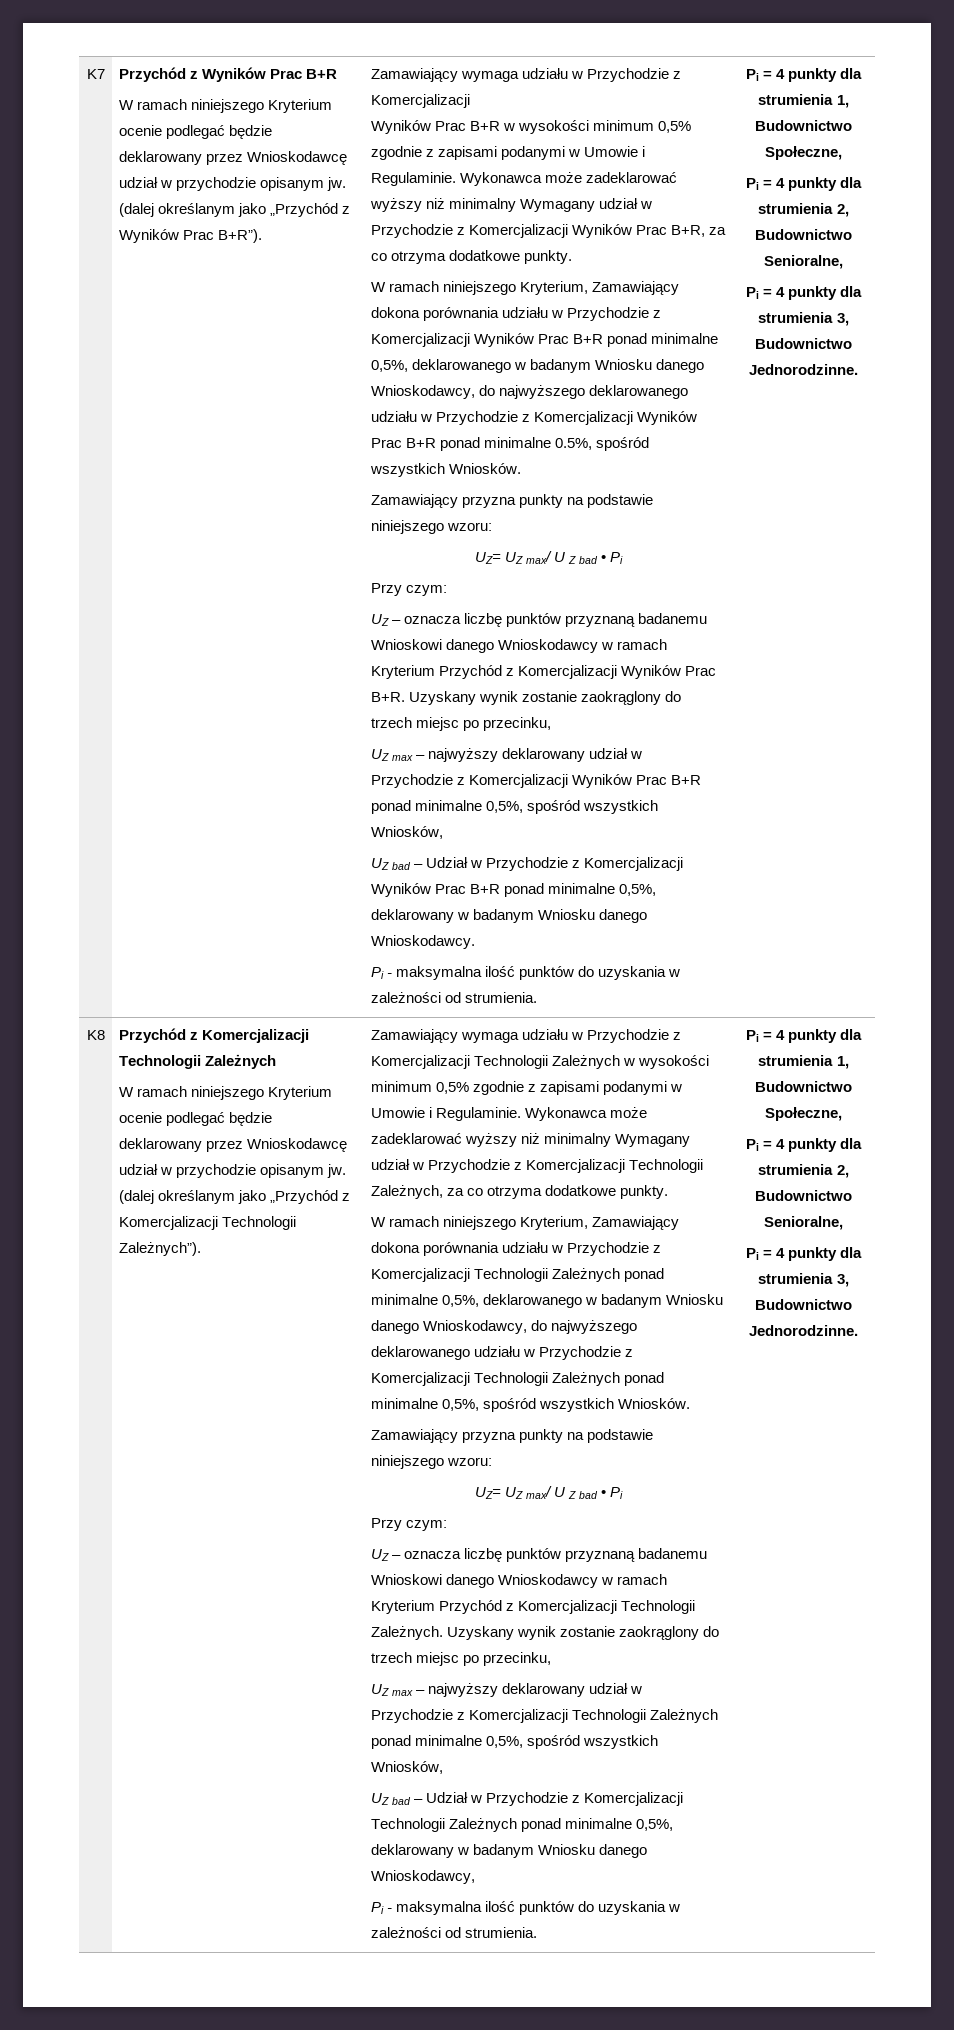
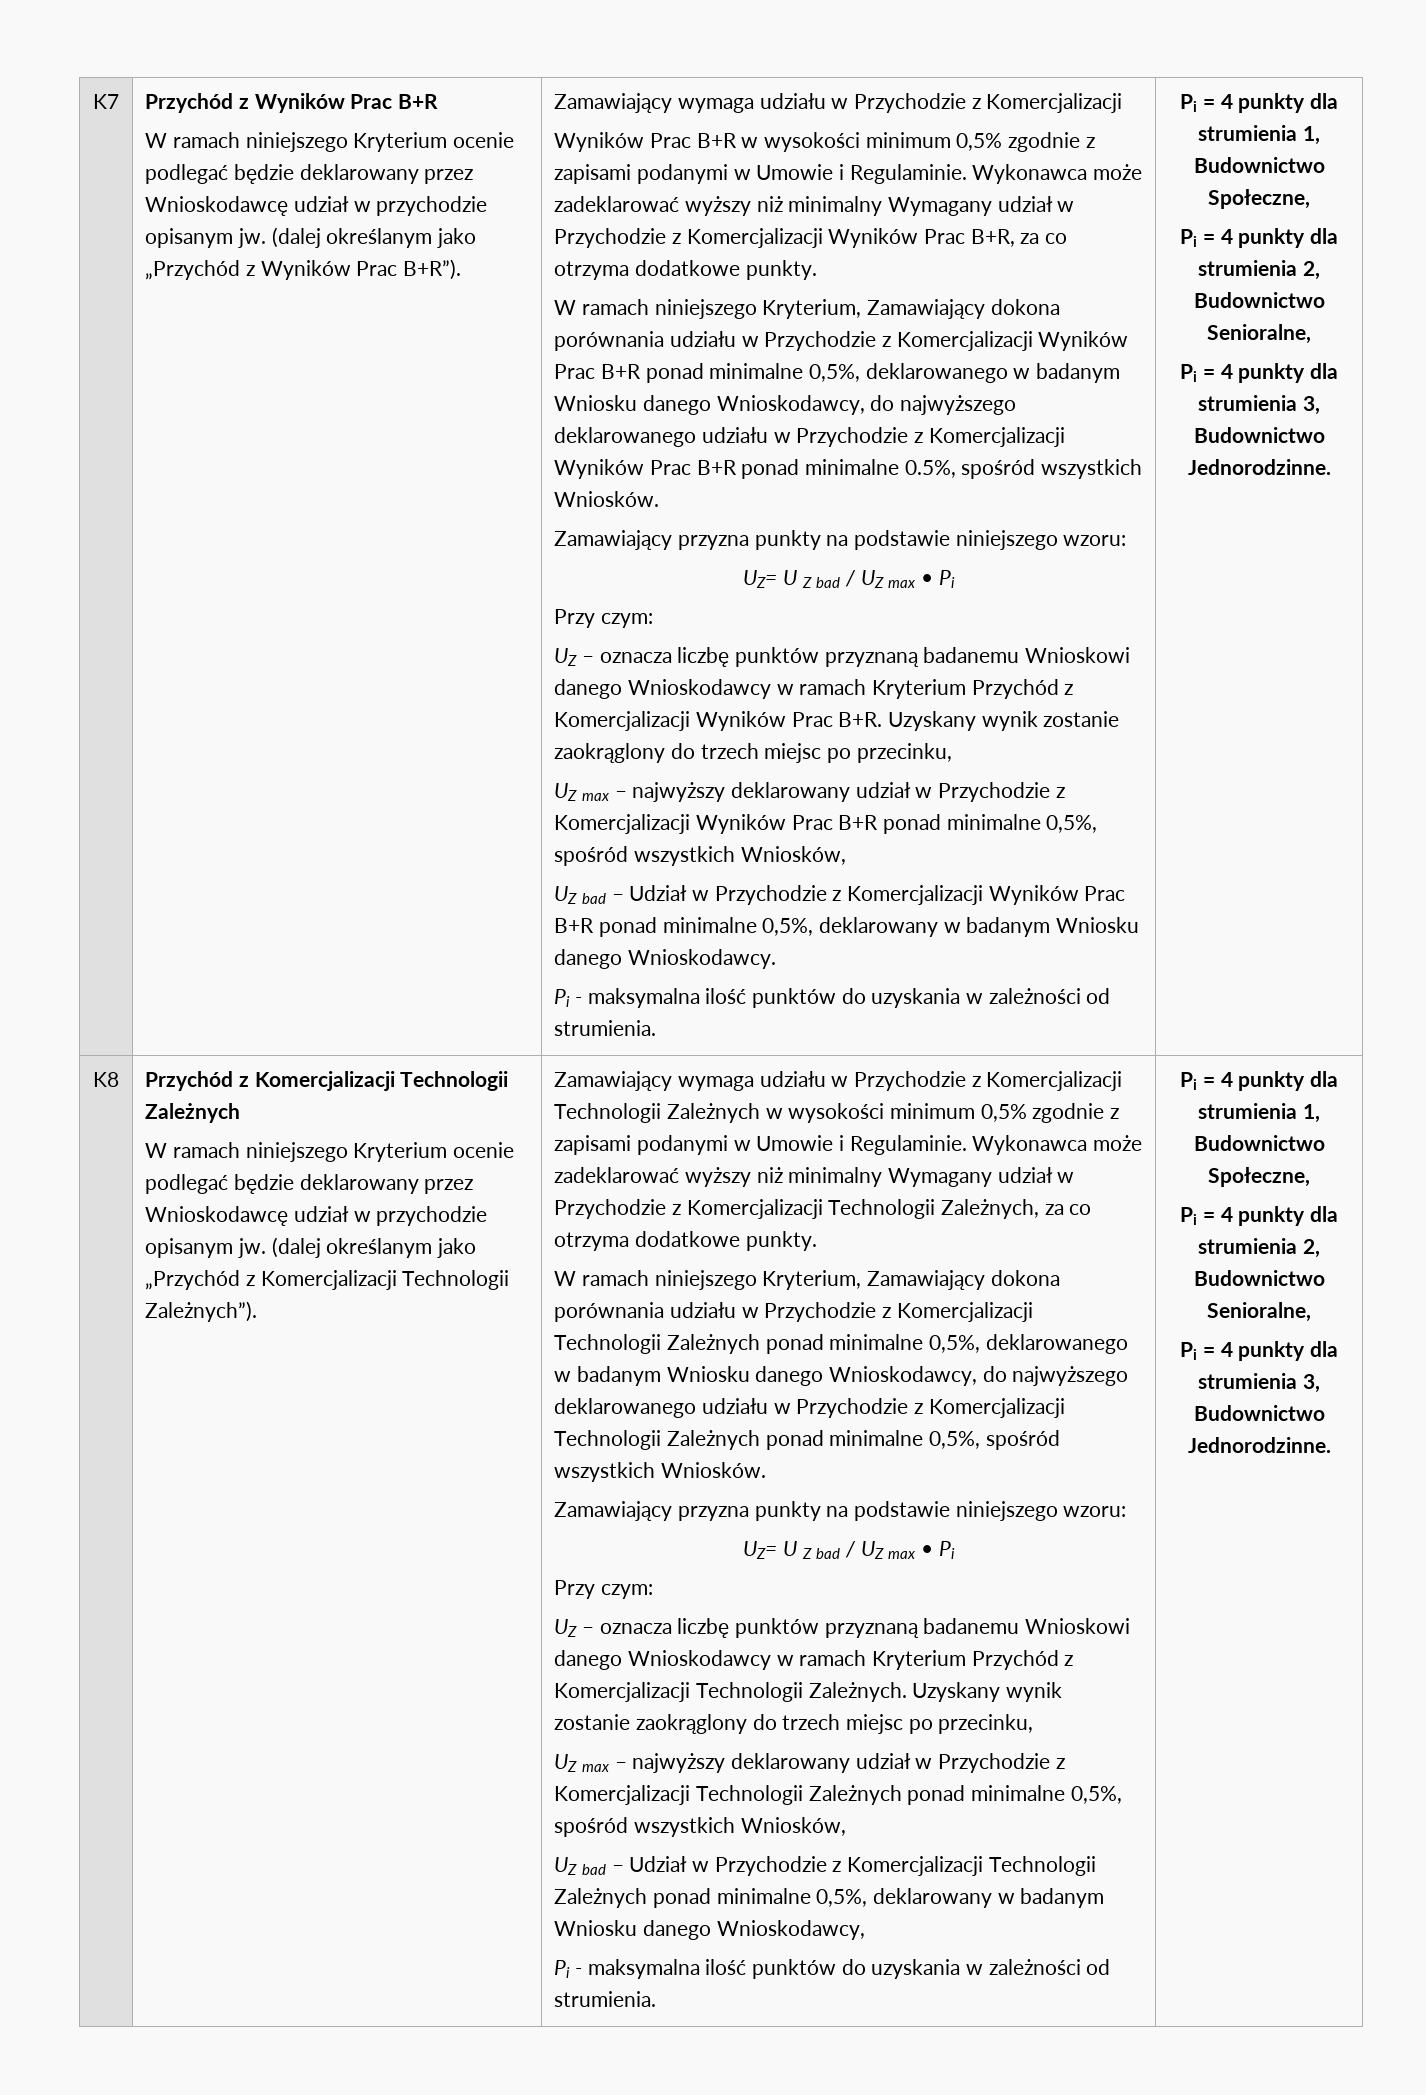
[504,551,599,564] UZ max/ U Z bad -> [782,570,916,588] U Z bad / UZ max
[504,1486,599,1499] UZ max/ U Z bad -> [782,1541,916,1559] U Z bad / UZ max

